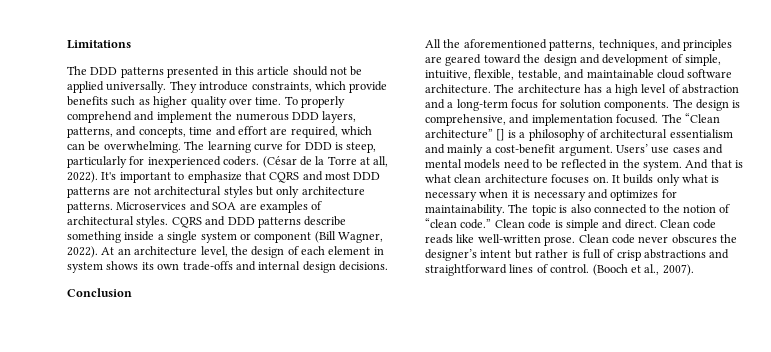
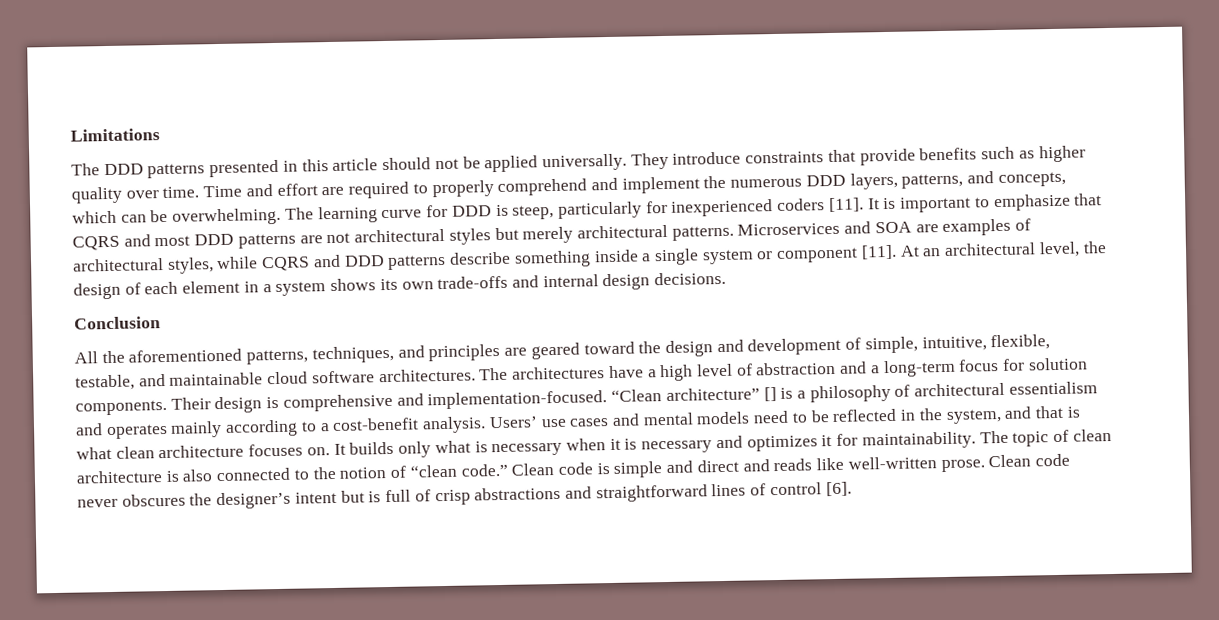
[251,81,346,92] constraints, which -> [745,149,856,164] constraints that
[284,96,298,105] To -> [203,181,428,199] Time and effort are required to
[189,126,338,138] time and effort are required, -> (1066, 179) none
[223,156,389,168] [67,171,117,183] coders. (César de la Torre at all, 2022). It's -> [777,197,897,213] coders [11]. It is
[276,186,365,198] only architecture -> [522,224,668,244] merely architectural
[136,216,169,228] styles. -> [166,256,259,274] styles, while
[314,231,383,243] [67,246,98,258] (Bill Wagner, 2022). -> [860,244,897,260] [11].
[134,246,198,256] architecture -> [944,242,1037,256] architectural
(384, 251) none -> [262,284,272,293] a
[425,84,603,94] architecture. The architecture has -> [378,365,644,383] architectures. The architectures have
[672,99,693,108] The -> [170,397,211,410] Their
[425,114,682,126] comprehensive, and implementation focused. The -> [282,390,608,412] comprehensive and implementation-focused.
[447,144,484,156] mainly -> [105,419,317,440] operates mainly according to
[558,145,613,156] argument. -> [422,416,487,434] analysis.
[643,159,709,171] system. And -> [945,406,1033,424] system, and
(659, 195) none -> [821,435,833,447] it
(556, 210) none -> [1052,429,1112,443] [76,470,163,484] of clean architecture
[624,219,717,229] direct. Clean code -> [696,459,770,473] direct and
[535,249,569,258] rather -> (365, 496) none
[550,264,694,276] control. (Booch et al., 2007). -> [769,481,852,497] control [6].

